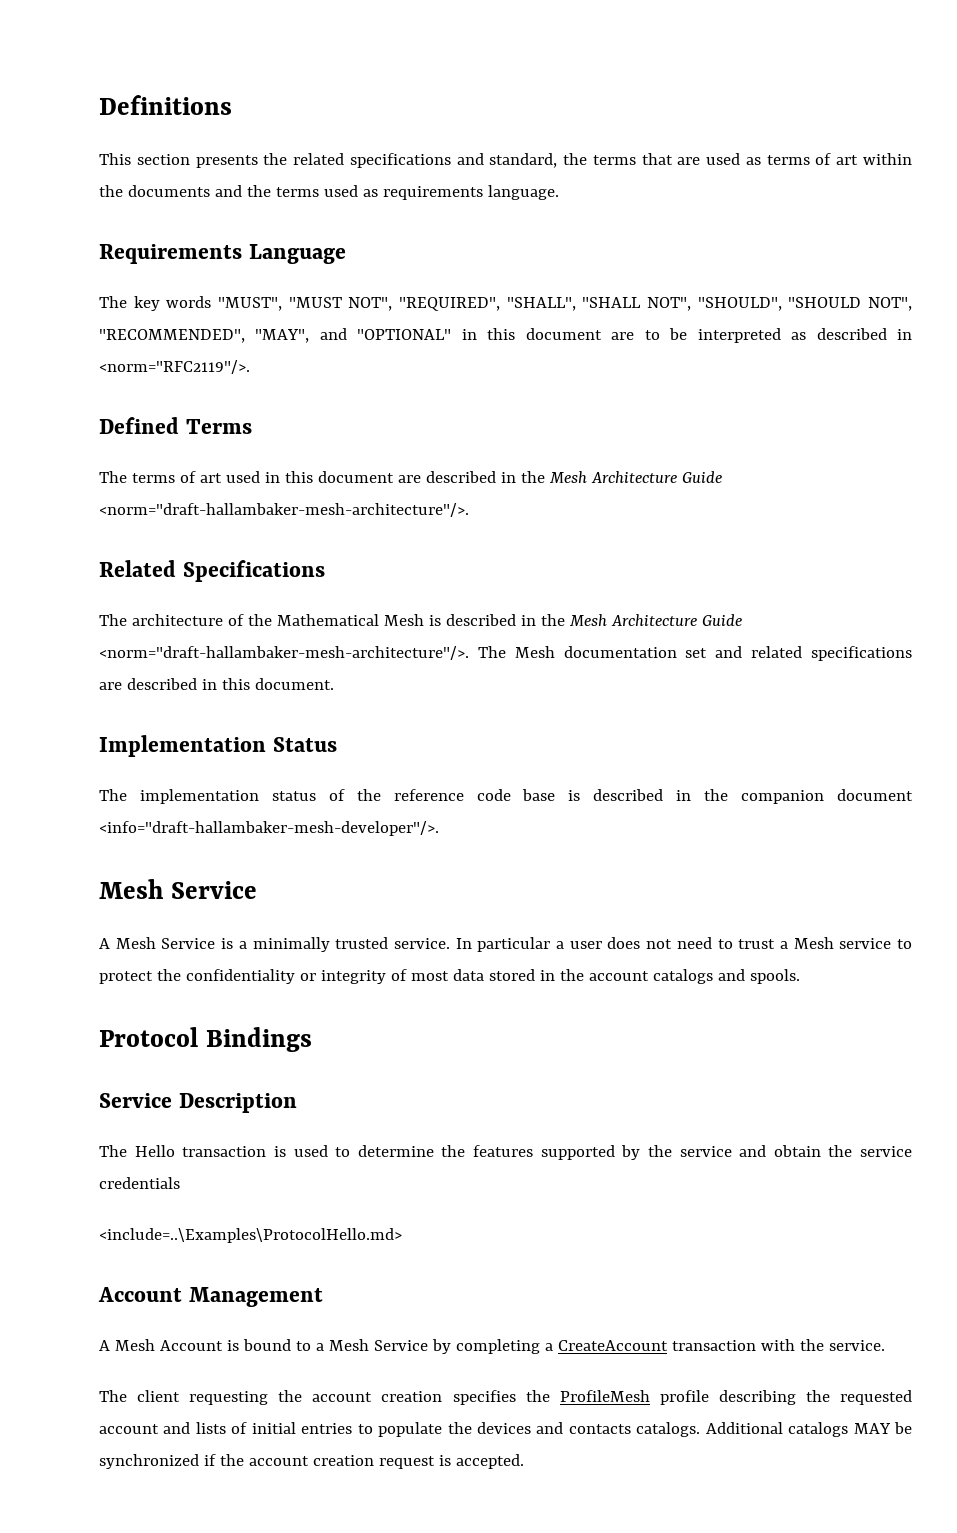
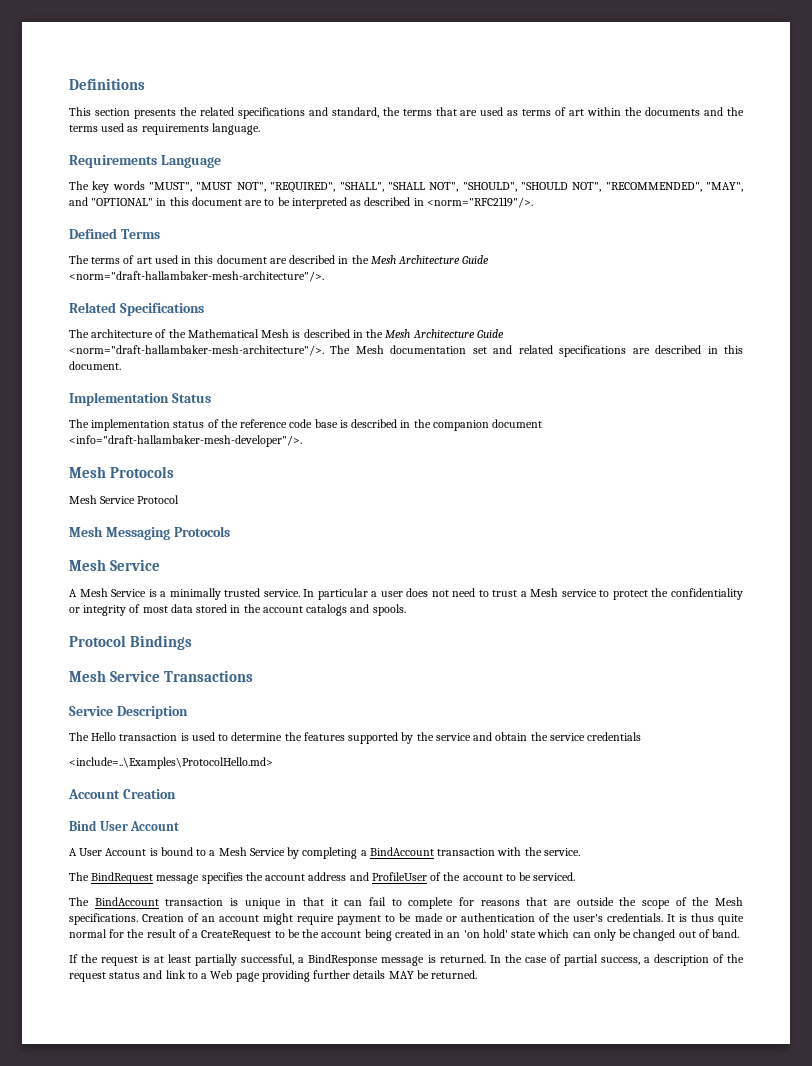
(439, 828) none -> [69,466,175,478] [69,495,180,504] [69,526,230,540] // Mesh Protocols // Mesh Service Protocol // Mesh Messaging Protocols
(312, 1039) none -> [69,670,254,682] // Mesh Service Transactions
[188,1287,323,1307] [99,1339,155,1351] Management // A Mesh -> [122,789,176,799] [69,820,180,831] [69,848,103,856] Creation // Bind User Account // A User
[557,1340,668,1351] CreateAccount -> [369,847,434,856] BindAccount
[137,1390,912,1405] [99,1422,912,1437] [99,1454,524,1469] client requesting the account creation specifies the ProfileMesh profile describing the requested account and lists of initial entries to populate the devices and contacts catalogs. Additional catalogs MAY be synchronized if the account creation request is accepted. -> [91,872,576,884] [69,897,743,909] [69,913,744,925] [69,929,740,941] [69,954,744,966] [69,970,478,982] BindRequest message specifies the account address and ProfileUser of the account to be serviced. // The BindAccount transaction is unique in that it can fail to complete for reasons that are outside the scope of the Mesh specifications. Creation of an account might require payment to be made or authentication of the user's credentials. It is thus quite normal for the result of a CreateRequest to be the account being created in an 'on hold' state which can only be changed out of band. // If the request is at least partially successful, a BindResponse message is returned. In the case of partial success, a description of the request status and link to a Web page providing further details MAY be returned.

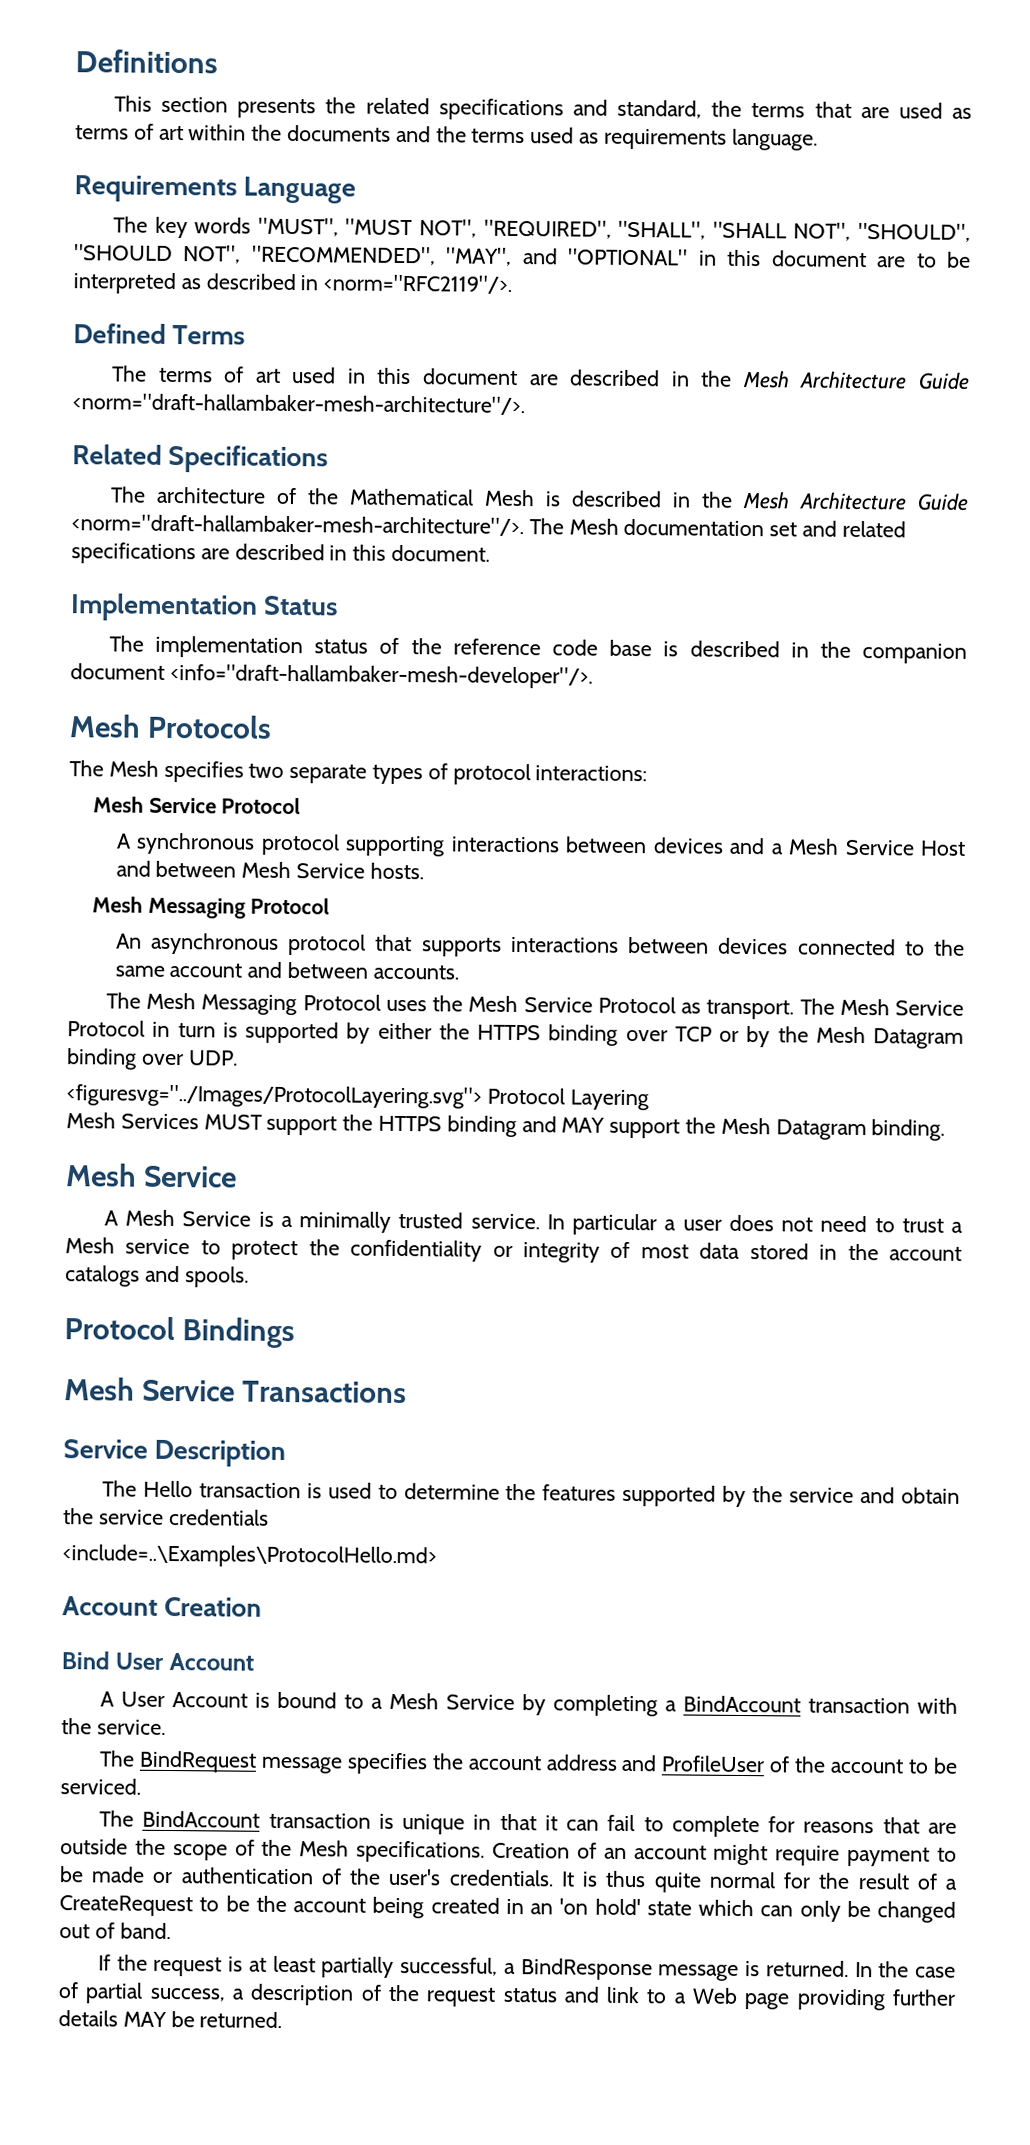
[69,495,180,504] [69,526,230,540] Mesh Service Protocol // Mesh Messaging Protocols -> [69,760,648,786] [92,796,302,815] [115,832,966,857] [115,860,424,880] [91,896,331,919] [115,932,965,957] [114,961,459,980] [105,992,964,1020] [67,1020,964,1049] [67,1048,238,1070] [66,1084,649,1111] [66,1112,946,1141] The Mesh specifies two separate types of protocol interactions: // Mesh Service Protocol // A synchronous protocol supporting interactions between devices and a Mesh Service Host and between Mesh Service hosts. // Mesh Messaging Protocol // An asynchronous protocol that supports interactions between devices connected to the same account and between accounts. // The Mesh Messaging Protocol uses the Mesh Service Protocol as transport. The Mesh Service Protocol in turn is supported by either the HTTPS binding over TCP or by the Mesh Datagram binding over UDP. // <figuresvg="../Images/ProtocolLayering.svg"> Protocol Layering // Mesh Services MUST support the HTTPS binding and MAY support the Mesh Datagram binding.

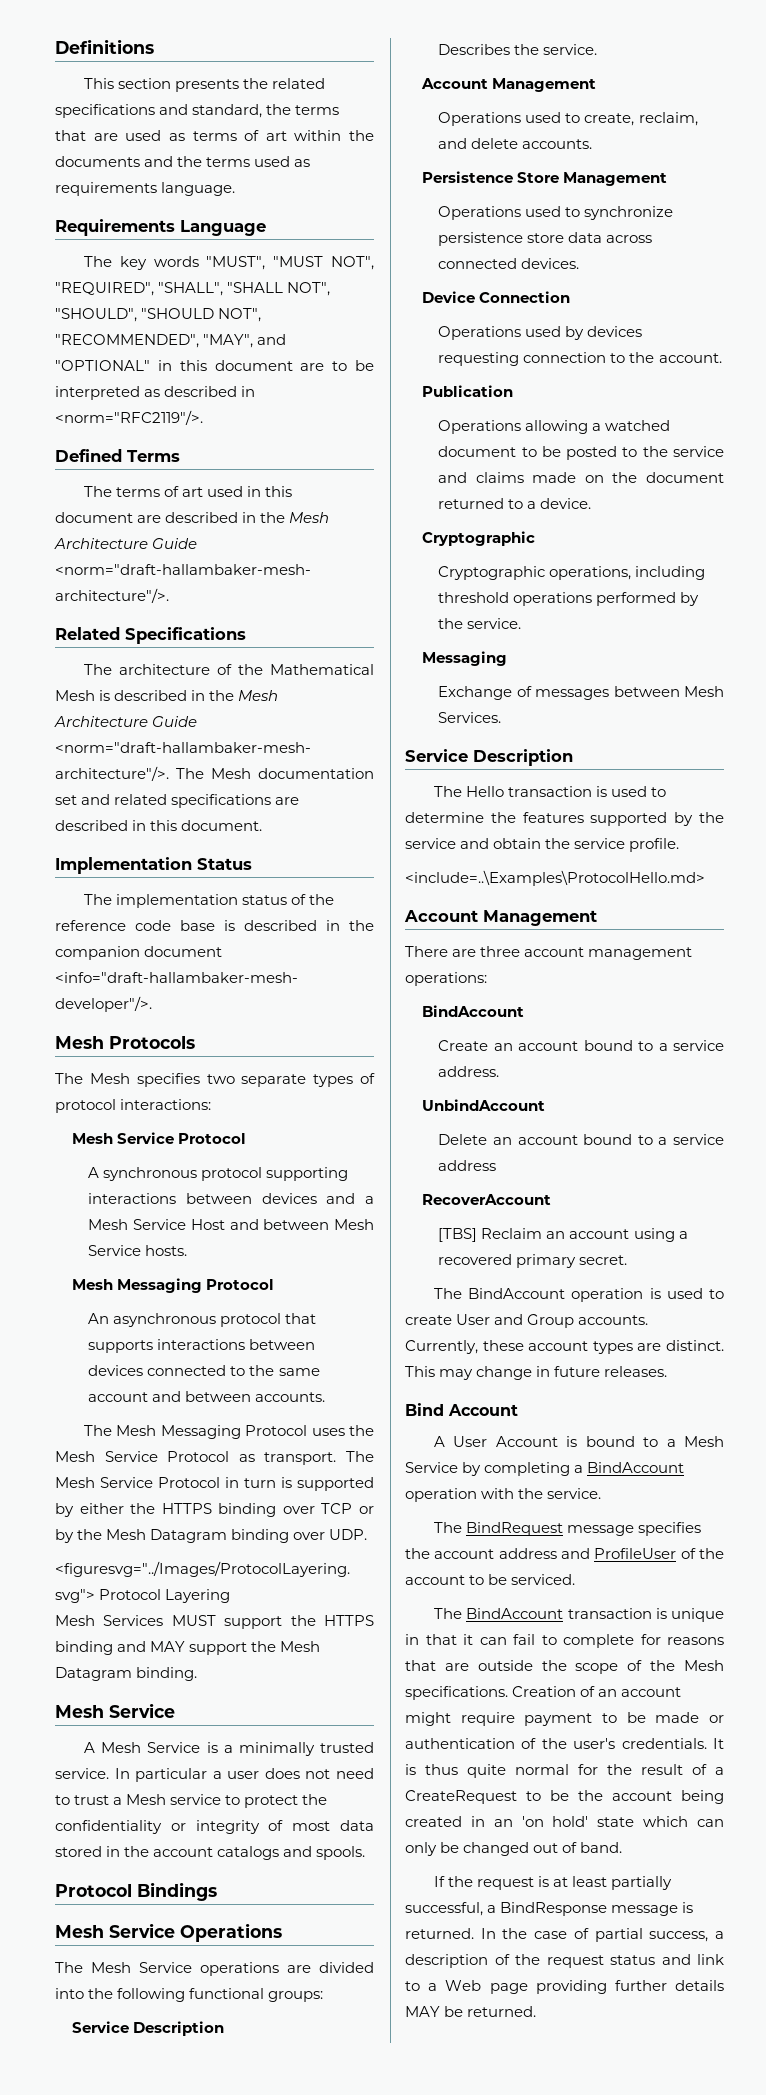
[242,1380,408,1404] Transactions -> [180,1923,282,1942] [55,1962,374,1976] [55,1988,324,2002] [71,2021,224,2036] [438,44,598,55] [420,78,596,92] [438,112,698,126] [438,138,593,149] [421,171,667,186] [438,206,674,220] [438,232,653,246] [438,258,580,269] [421,291,570,303] [438,326,643,340] [438,352,722,366] [421,385,513,397] [438,420,671,434] [438,446,724,460] [438,472,724,483] [438,498,592,509] [421,531,535,546] [438,566,706,580] [438,592,700,606] [438,618,522,629] [421,651,507,666] [438,686,724,700] [438,712,502,723] Operations // The Mesh Service operations are divided into the following functional groups: // Service Description // Describes the service. // Account Management // Operations used to create, reclaim, and delete accounts. // Persistence Store Management // Operations used to synchronize persistence store data across connected devices. // Device Connection // Operations used by devices requesting connection to the account. // Publication // Operations allowing a watched document to be posted to the service and claims made on the document returned to a device. // Cryptographic // Cryptographic operations, including threshold operations performed by the service. // Messaging // Exchange of messages between Mesh Services.
[168,1508,269,1526] credentials -> [629,838,680,852] profile.
[164,1596,263,1617] Creation -> [483,910,597,926] [405,946,693,960] [405,972,487,986] [421,1005,524,1017] [438,1040,724,1051] [438,1066,500,1077] [421,1099,545,1111] [438,1134,724,1145] [438,1160,497,1171] [421,1194,551,1205] [438,1228,688,1242] [438,1254,628,1268] [434,1288,724,1302] [405,1314,649,1328] [405,1340,724,1354] [405,1366,668,1380] Management // There are three account management operations: // BindAccount // Create an account bound to a service address. // UnbindAccount // Delete an account bound to a service address // RecoverAccount // [TBS] Reclaim an account using a recovered primary secret. // The BindAccount operation is used to create User and Group accounts. Currently, these account types are distinct. This may change in future releases.
[115,1652,165,1670] User -> (444, 1409) none
[807,1697,910,1714] transaction -> [405,1488,477,1502] operation

